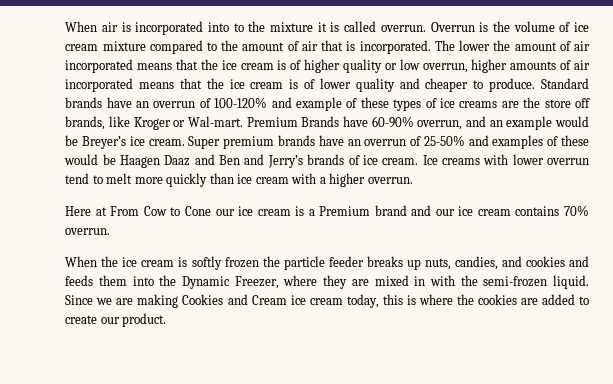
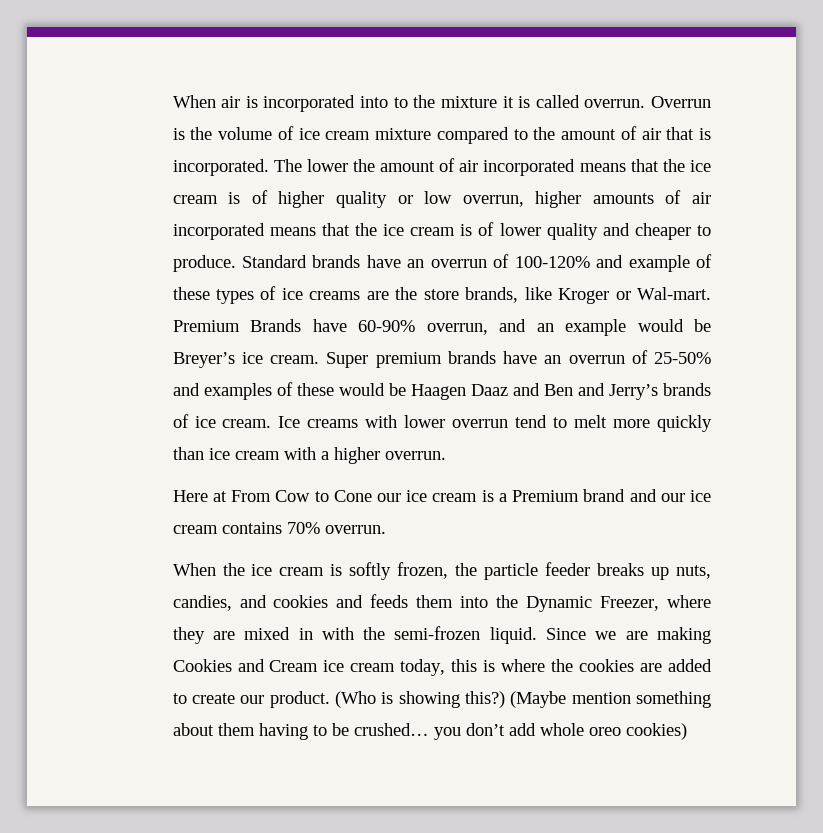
[575,98,590,108] off -> (459, 294) none
[224,257,259,268] frozen -> [397,562,449,579] frozen,
(167, 320) none -> [334,691,711,708] [172,723,687,740] (Who is showing this?) (Maybe mention something about them having to be crushed… you don’t add whole oreo cookies)

